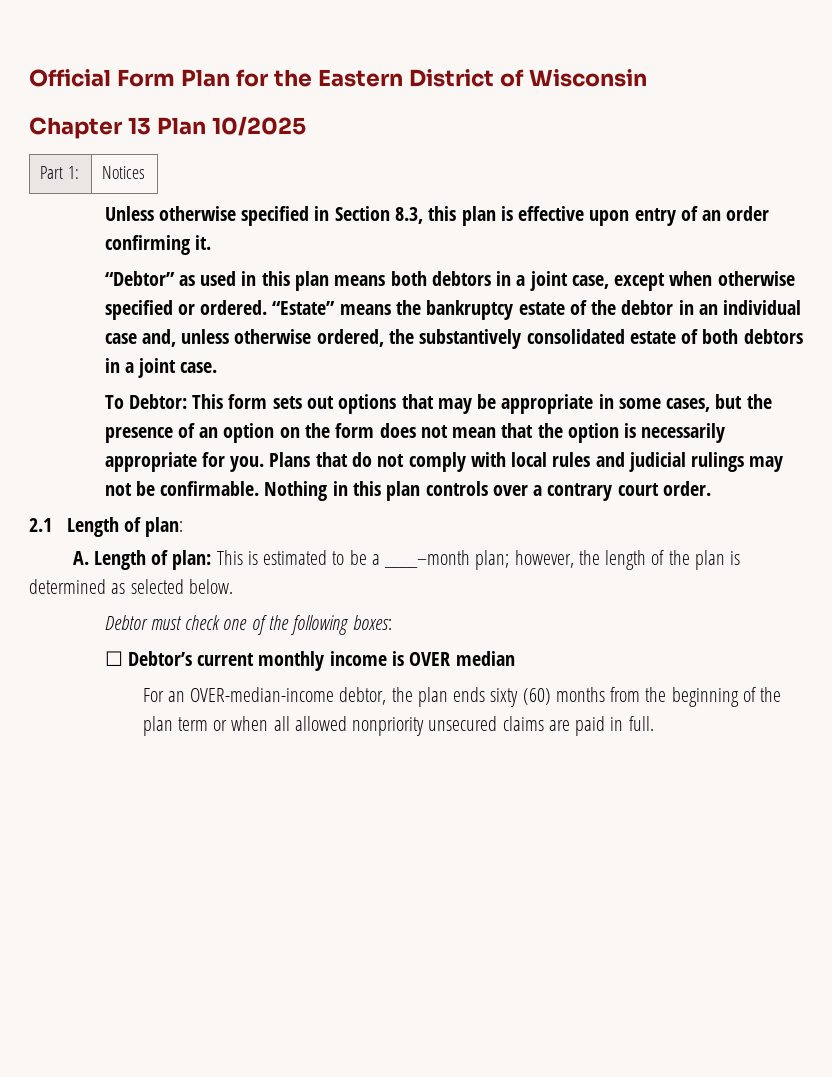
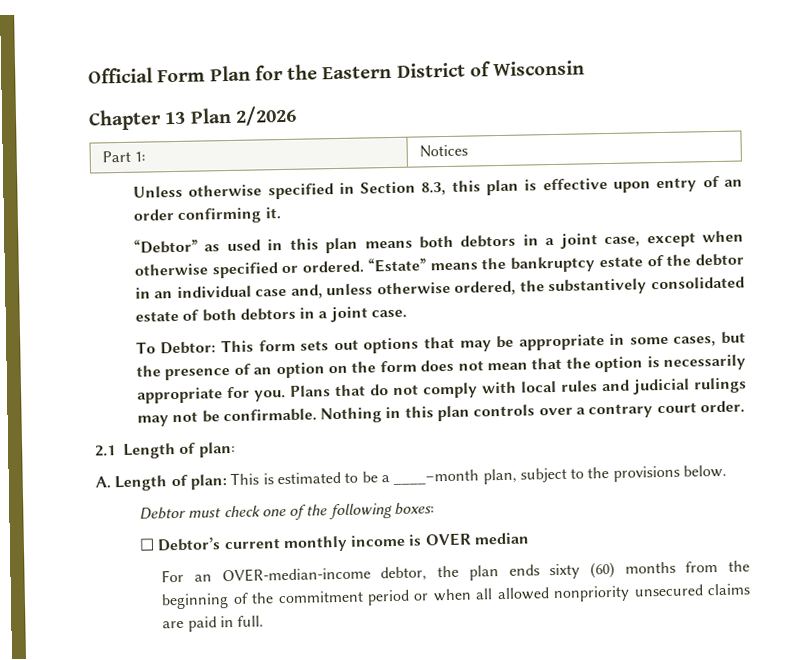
[211,116,306,136] 10/2025 -> [234,105,297,126] 2/2026
[475,550,741,570] [29,579,184,594] plan; however, the length of the plan is determined as selected -> [482,465,680,485] plan, subject to the provisions
[142,716,208,736] plan term -> [277,589,411,606] commitment period

